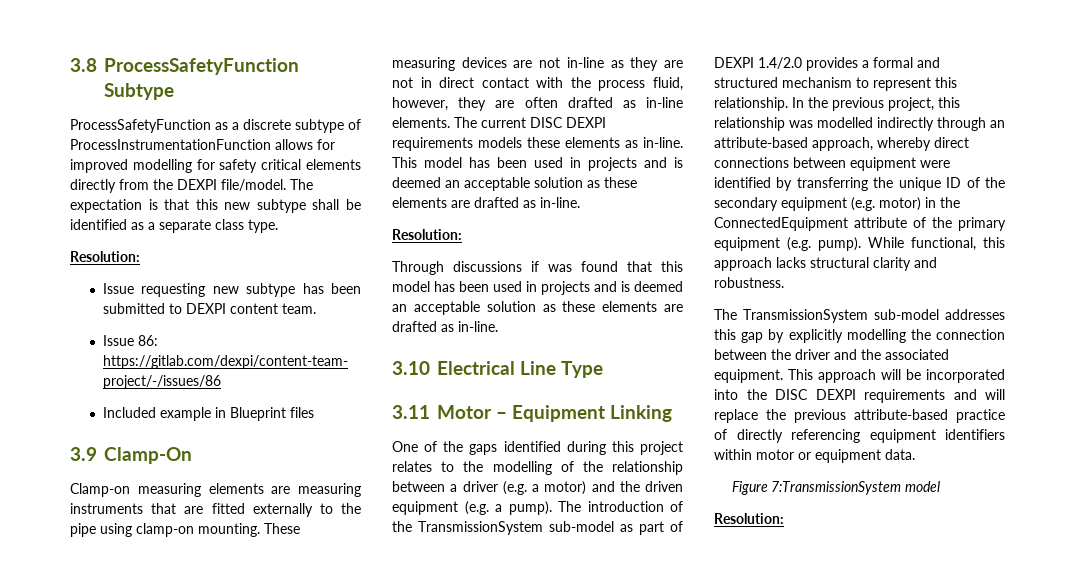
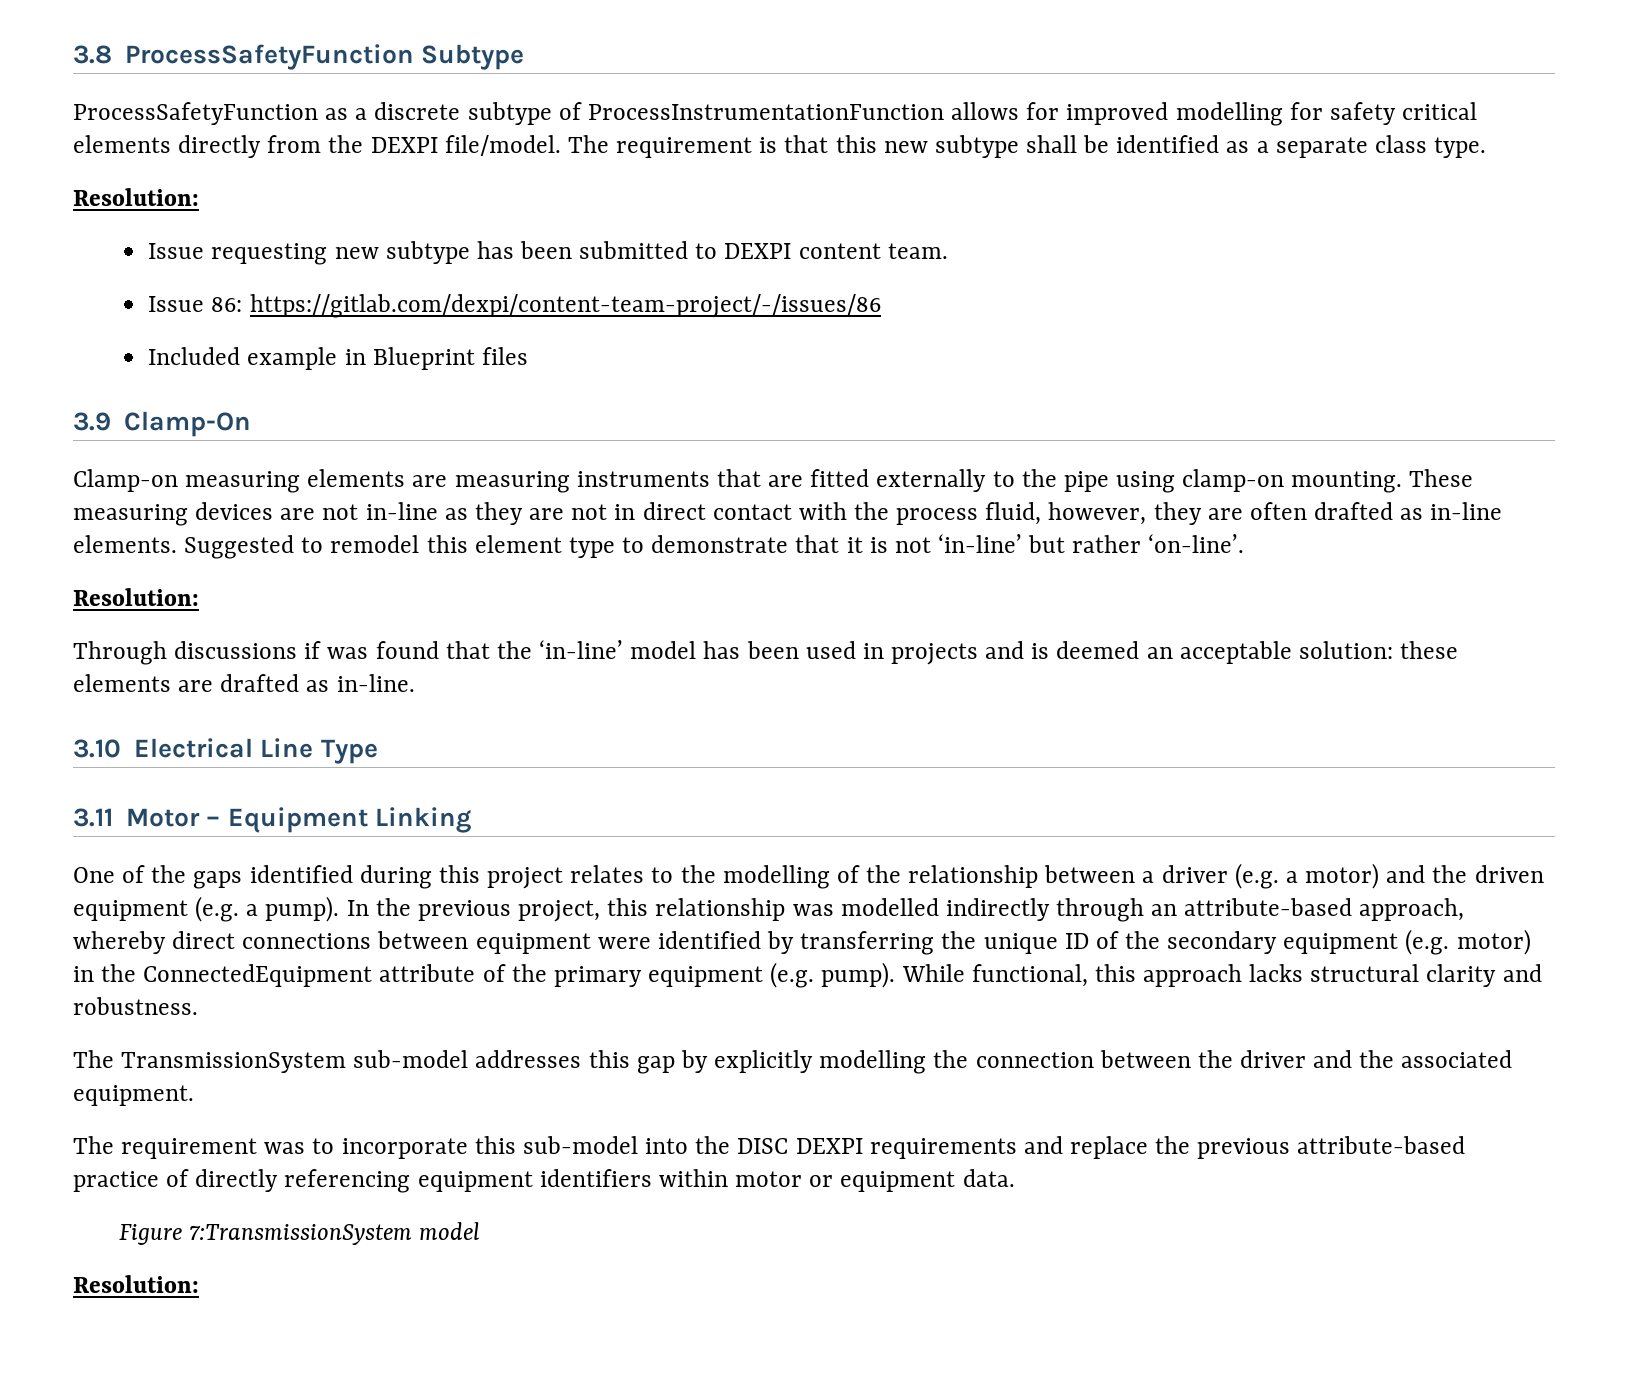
[70,199,142,213] expectation -> [616,137,753,158] requirement
[454,117,606,128] [392,137,683,151] [392,157,417,168] The current DISC DEXPI requirements models these elements as in-line. This -> [184,534,1245,559] [73,588,199,606] [73,640,624,665] Suggested to remodel this element type to demonstrate that it is not ‘in-line’ but rather ‘on-line’. // Resolution: // Through discussions if was found that the ‘in-line’
[534,177,637,188] [392,197,580,208] [392,229,462,240] [392,261,683,275] [392,281,683,295] [392,301,556,315] solution as these elements are drafted as in-line. // Resolution: // Through discussions if was found that this model has been used in projects and is deemed an acceptable solution as -> [1298,641,1393,659] solution:
[558,501,683,512] [392,521,683,535] [714,57,940,71] [714,77,957,91] [714,97,788,111] The introduction of the TransmissionSystem sub-model as part of DEXPI 1.4/2.0 provides a formal and structured mechanism to represent this relationship. -> (340, 909) none
[788,369,1005,383] This approach will be incorporated -> [73,1136,638,1159] // The requirement was to incorporate this sub-model
[985,389,1005,400] will -> (1063, 1145) none

